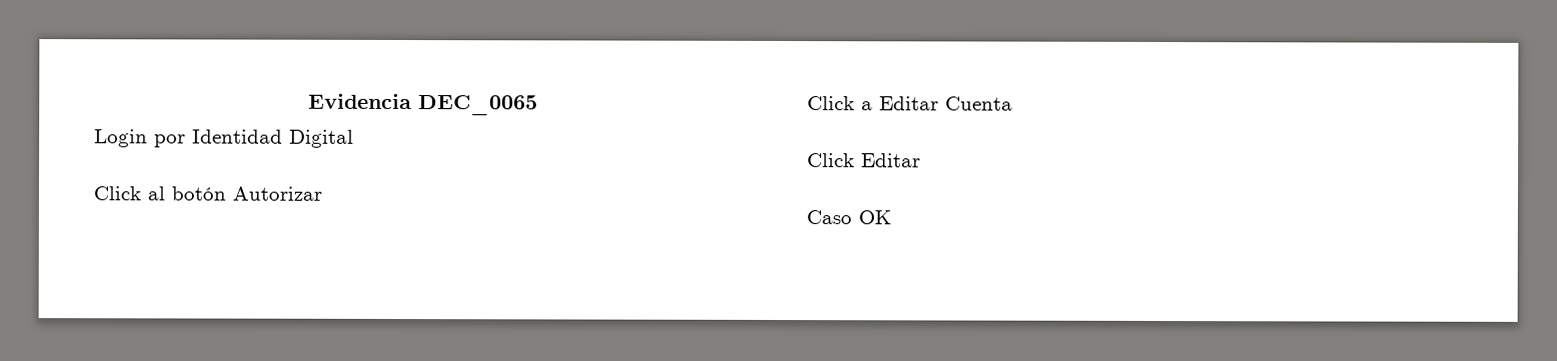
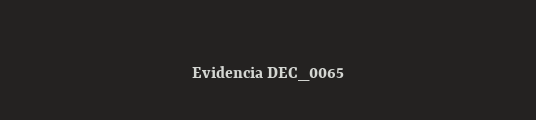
[94,129,354,148] [93,186,322,201] [807,96,1013,111] [807,153,921,168] [806,210,891,225] // Login por Identidad Digital // Click al botón Autorizar // Click a Editar Cuenta // Click Editar // Caso OK -> (345, 74) none

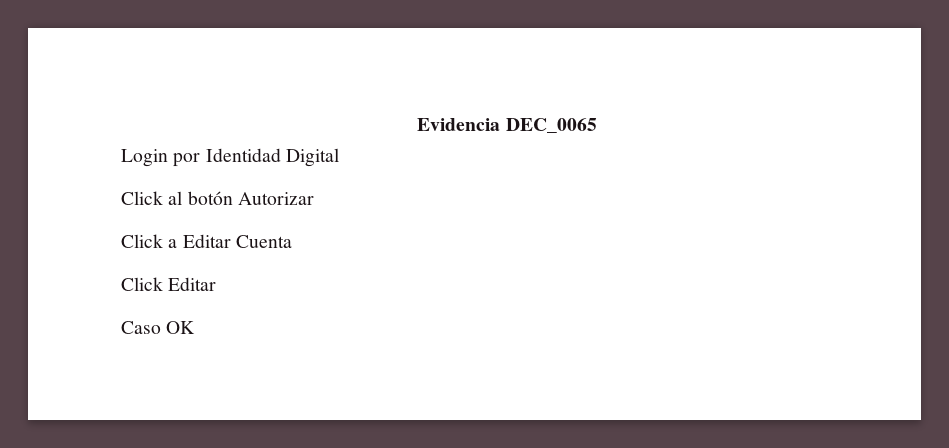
(345, 74) none -> [121,148,339,167] [121,191,314,205] [121,234,292,248] [121,277,217,291] [121,321,196,334] // Login por Identidad Digital // Click al botón Autorizar // Click a Editar Cuenta // Click Editar // Caso OK

